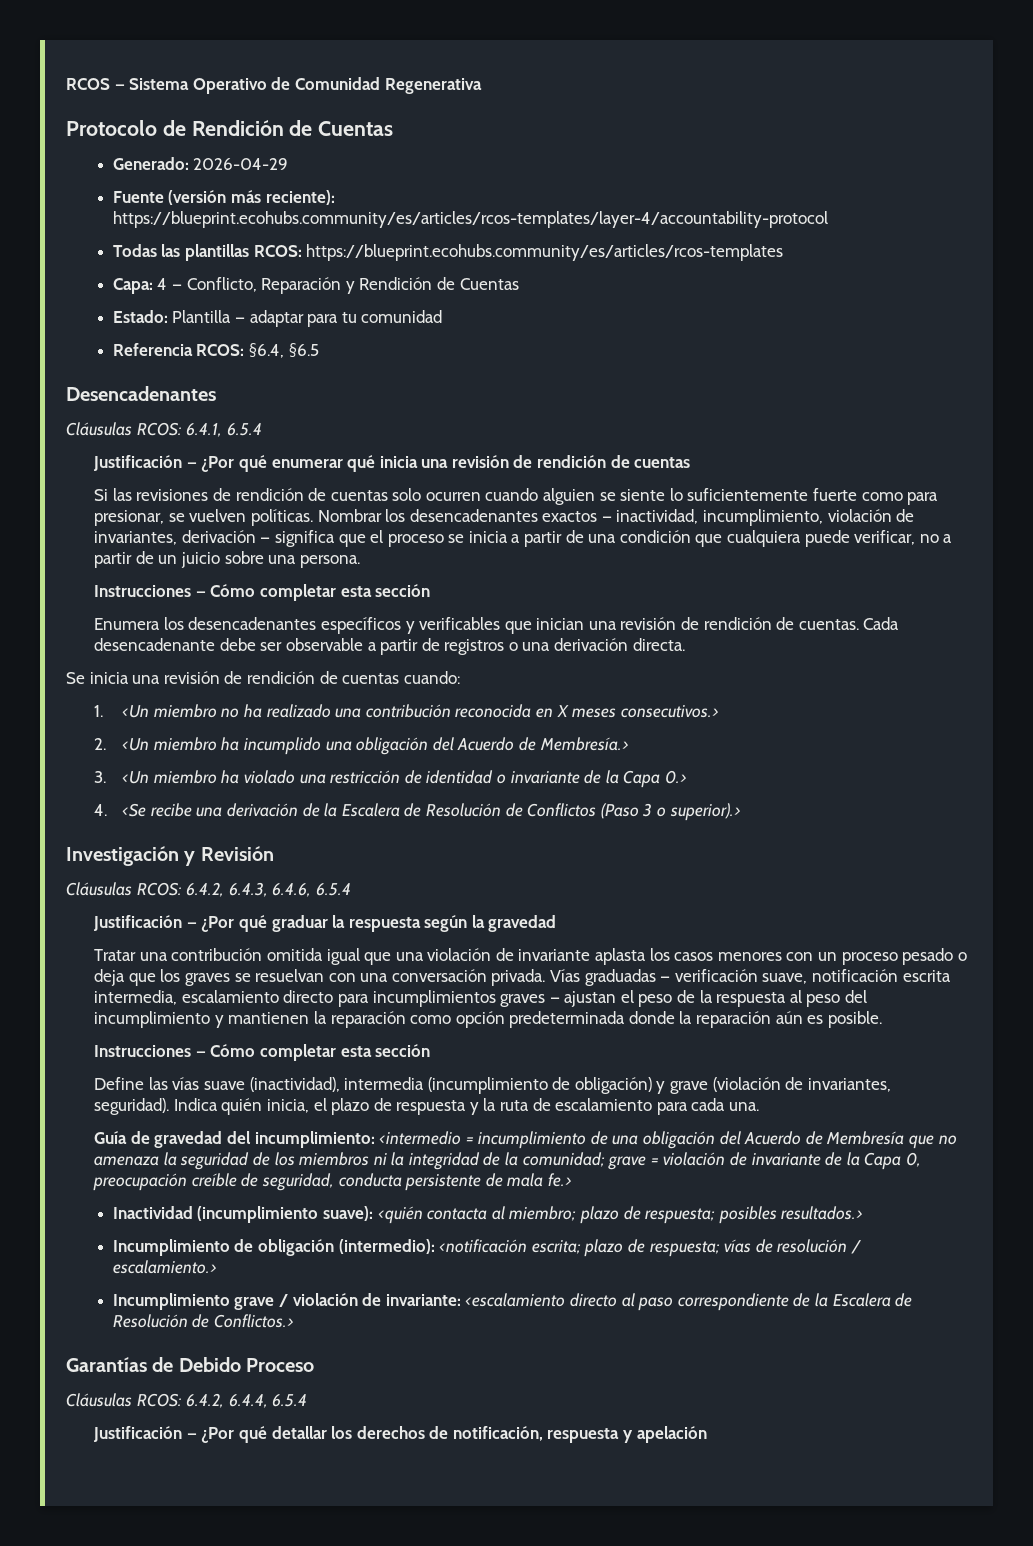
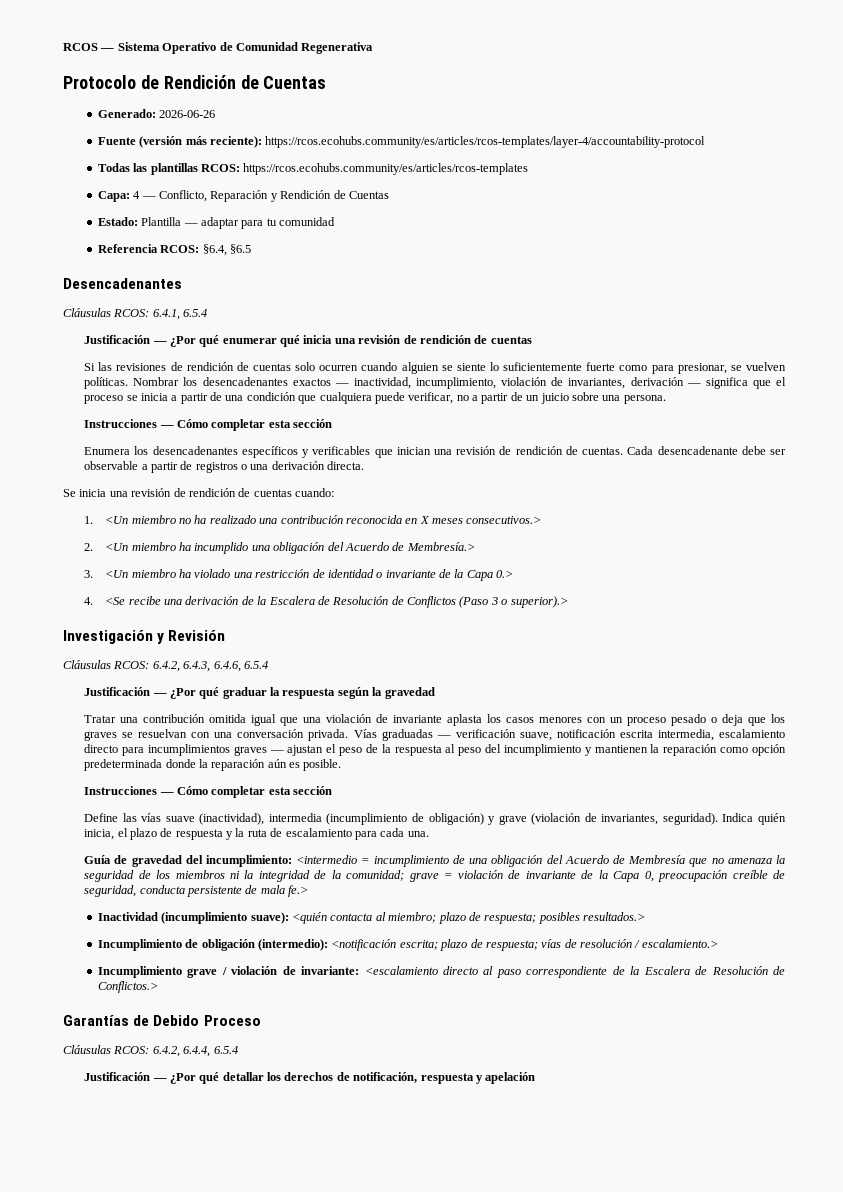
[193,158,289,170] 2026-04-29 -> [159,110,216,118] 2026-06-26
[112,211,828,228] https://blueprint.ecohubs.community/es/articles/rcos-templates/layer-4/accountability-protocol -> [265,136,706,148] https://rcos.ecohubs.community/es/articles/rcos-templates/layer-4/accountability-protocol
[306,244,784,261] https://blueprint.ecohubs.community/es/articles/rcos-templates -> [243,163,529,175] https://rcos.ecohubs.community/es/articles/rcos-templates

